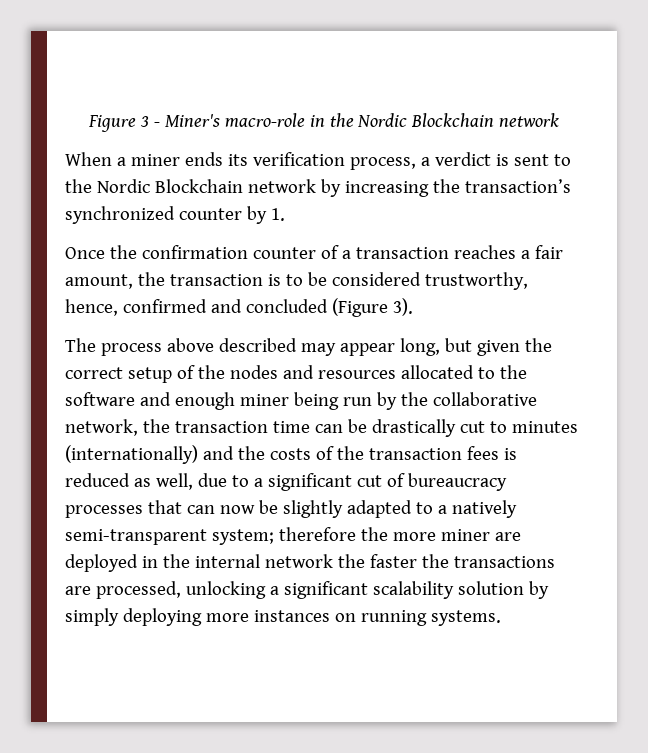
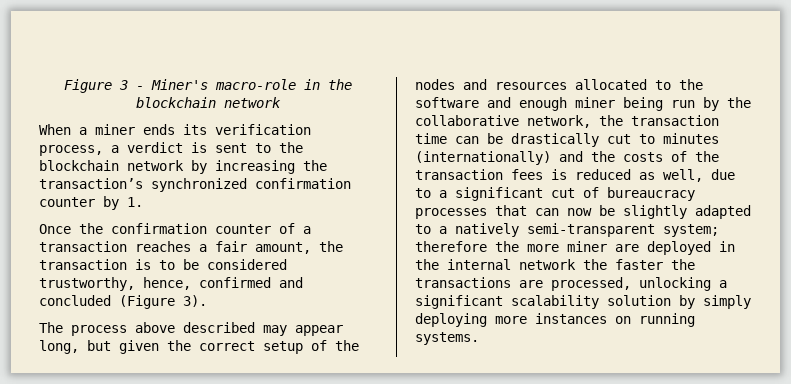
[357,113,495,127] Nordic Blockchain -> [135,97,216,108] blockchain
[96,179,243,193] Nordic Blockchain -> [39,160,119,171] blockchain
(175, 215) none -> [255,178,351,189] confirmation

